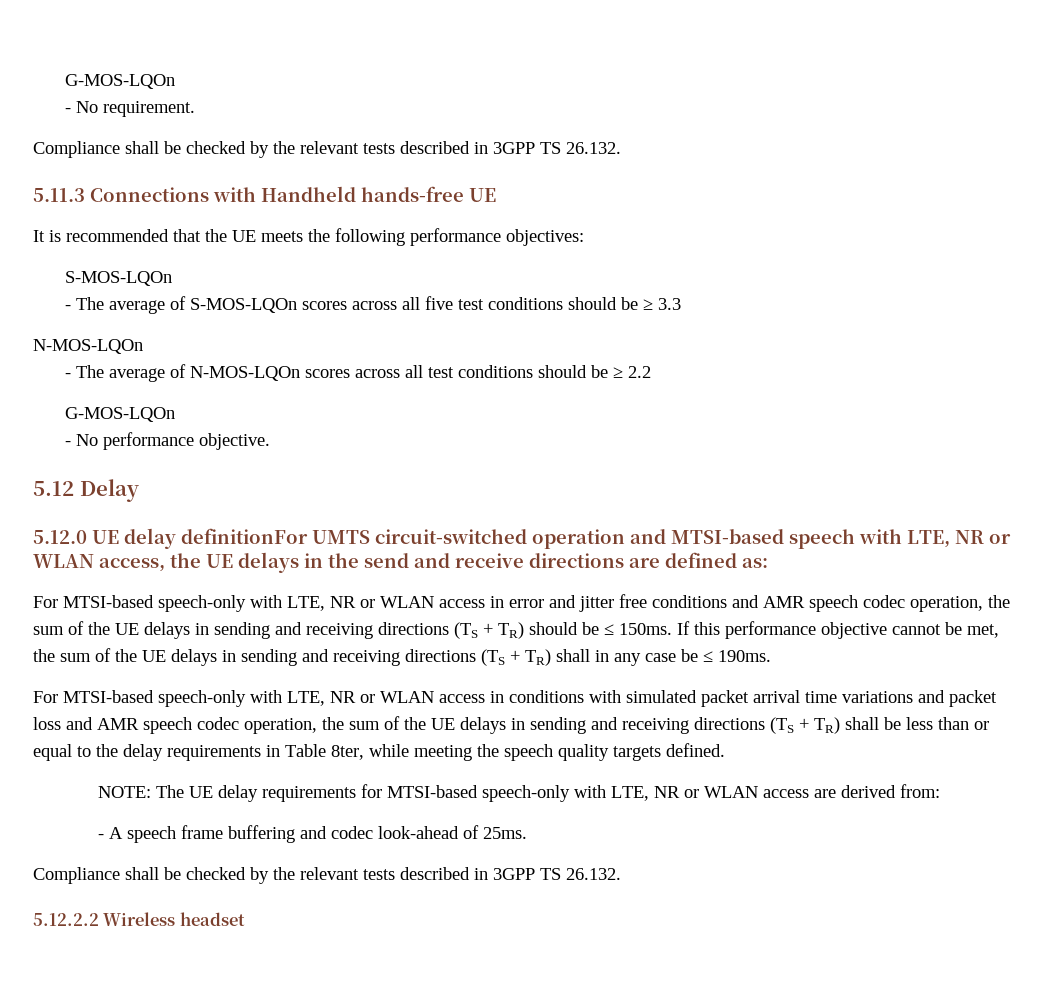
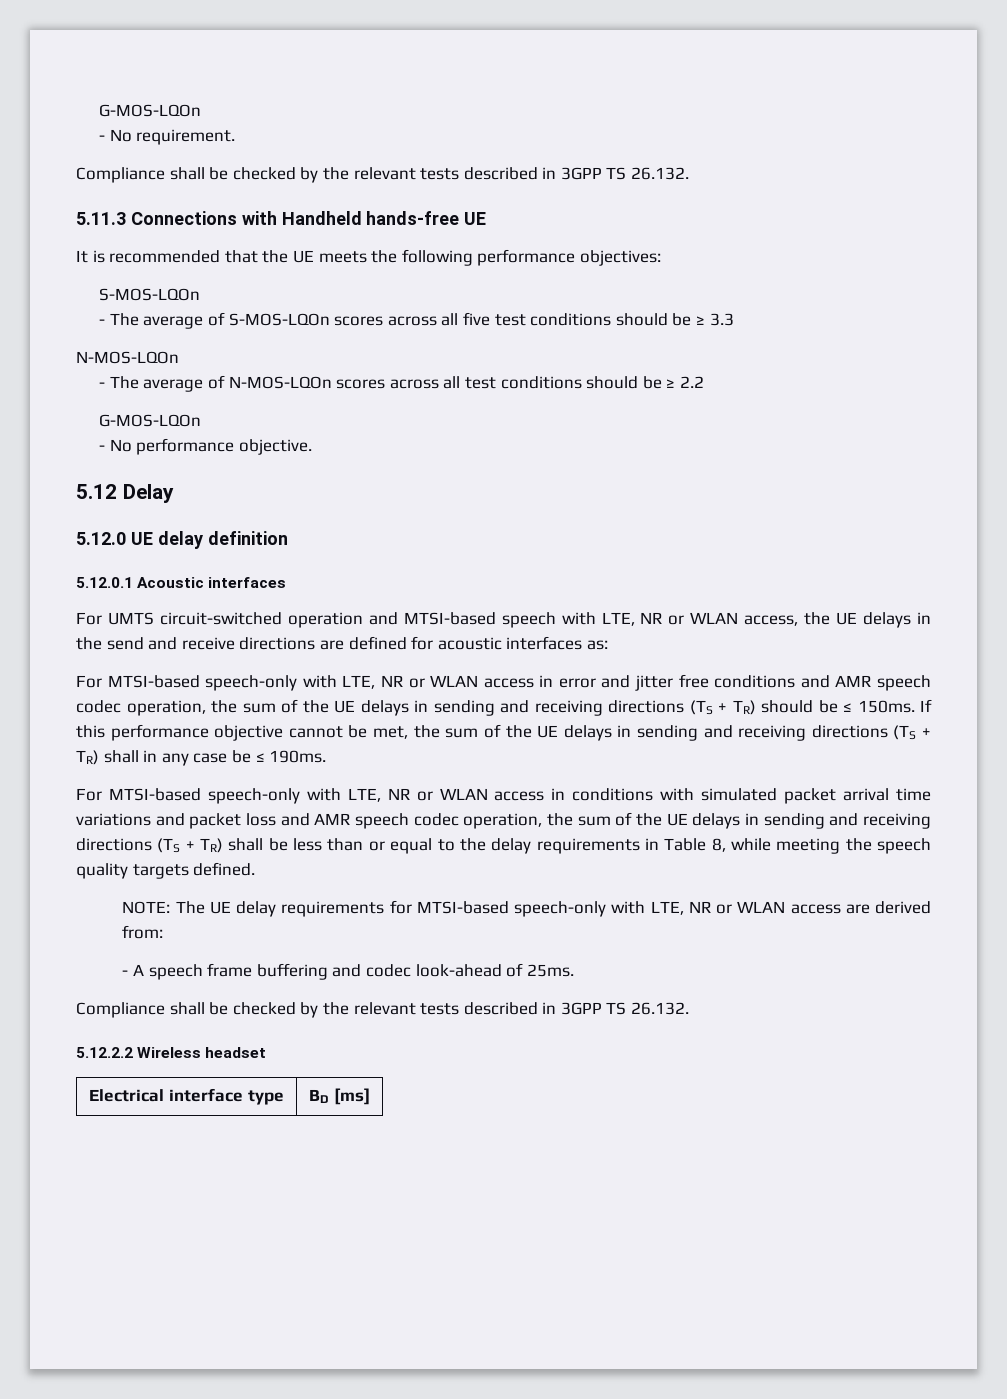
[181,528,308,544] definitionFor -> [207,531,288,545] [76,577,287,588] [76,612,102,625] definition // 5.12.0.1 Acoustic interfaces // For
(737, 560) none -> [411,636,583,650] for acoustic interfaces
[331,745,364,760] 8ter, -> [711,838,726,852] 8,
(245, 919) none -> [89,1088,284,1105] [309,1088,370,1105] // Electrical interface type | BD [ms]

